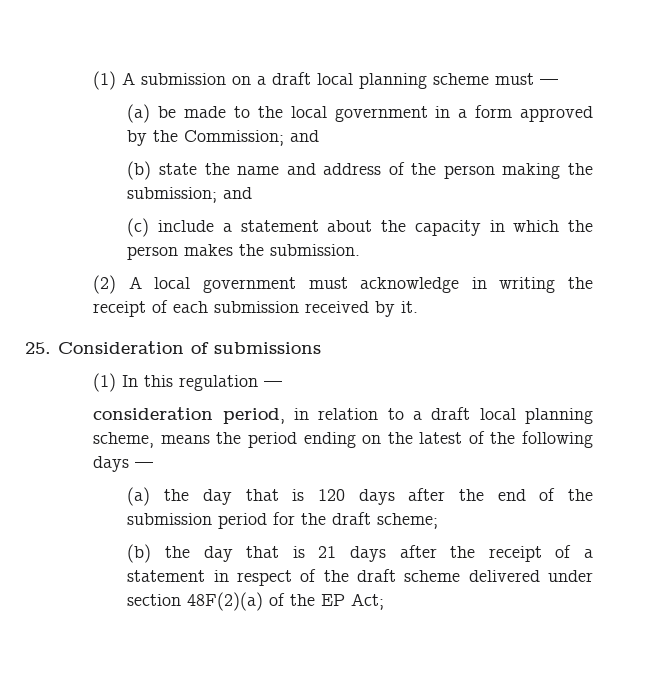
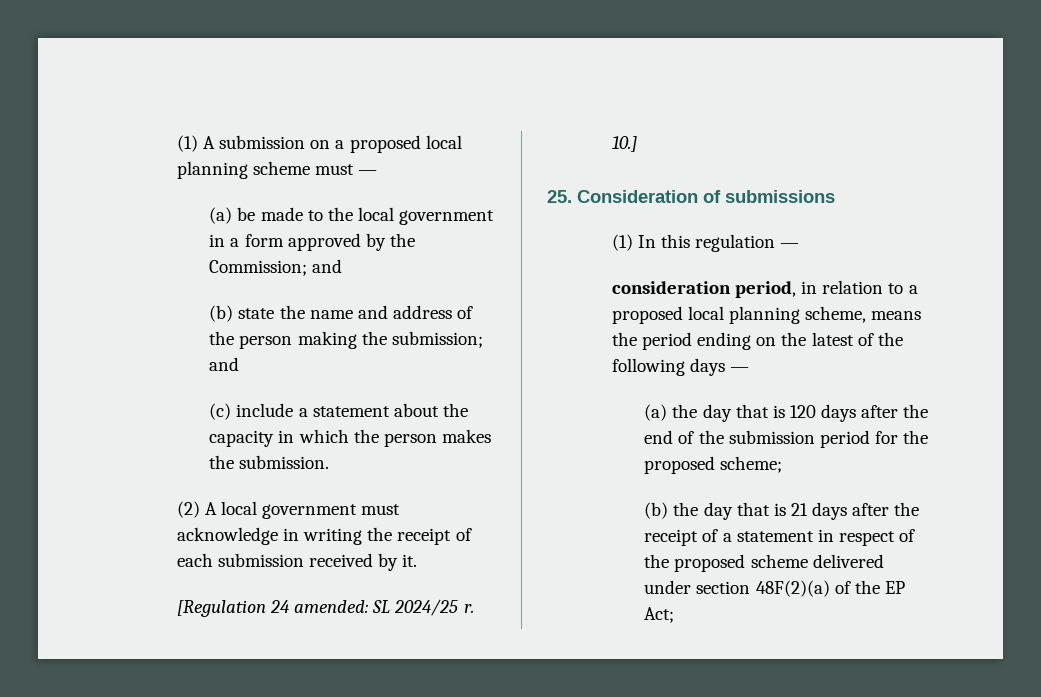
[272,72,312,85] draft -> [349,135,421,153] proposed
(419, 307) none -> [176,599,474,617] [611,136,637,152] // [Regulation 24 amended: SL 2024/25 r. 10.]
[431,407,471,420] draft -> [611,306,683,324] proposed
[332,512,372,525] draft -> [644,456,716,474] proposed
[357,569,397,582] draft -> [674,554,746,572] proposed

